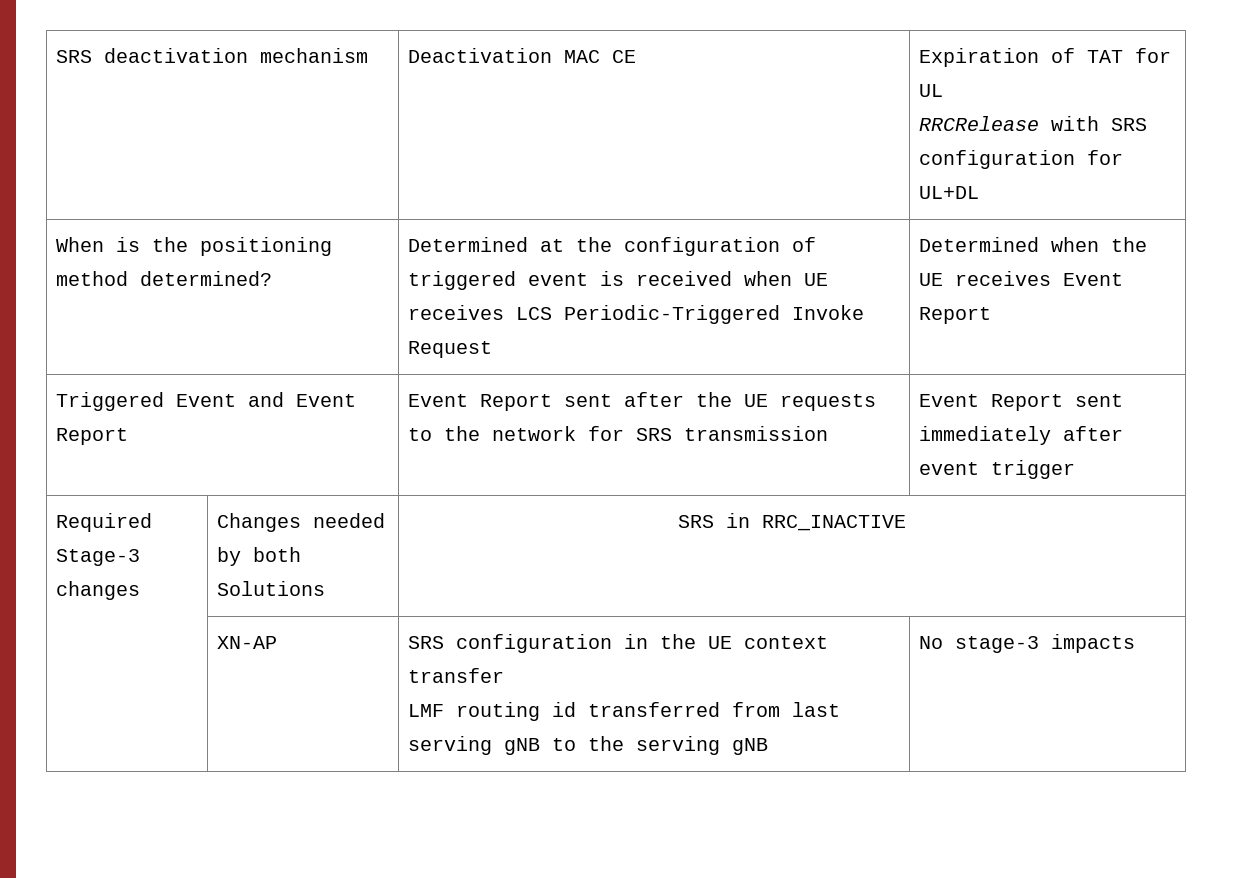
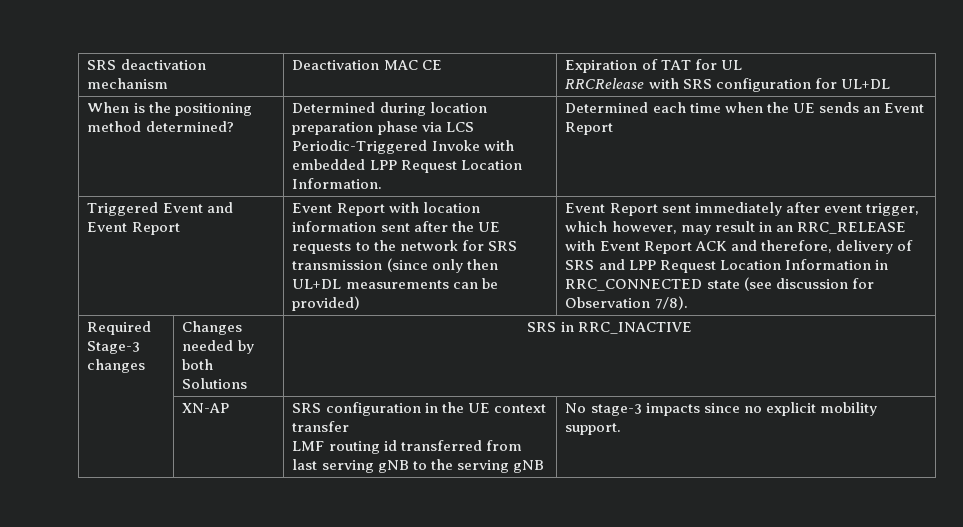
[539,237,816,256] [407,271,828,290] [407,305,864,324] [407,341,492,358] [918,237,1039,252] at the configuration of triggered event is received when UE receives LCS Periodic-Triggered Invoke Request | Determined -> [379,102,487,116] [292,121,474,135] [292,140,514,154] [292,159,522,173] [292,178,383,189] [565,102,721,113] during location preparation phase via LCS Periodic-Triggered Invoke with embedded LPP Request Location Information. | Determined each time
[954,271,1051,286] receives -> [818,102,880,113] sends an
(552, 402) none -> [388,202,480,213] [292,221,377,232] with location information
(828, 433) none -> [386,258,498,273] [292,278,498,289] [292,296,361,311] (since only then UL+DL measurements can be provided)
[990,460,1075,479] trigger -> [865,203,919,216] [565,221,906,235] [565,240,913,254] [565,259,888,273] [565,277,874,291] [565,296,688,310] trigger, which however, may result in an RRC_RELEASE with Event Report ACK and therefore, delivery of SRS and LPP Request Location Information in RRC_CONNECTED state (see discussion for Observation 7/8).
(1135, 643) none -> [703,402,877,416] [565,423,622,435] since no explicit mobility support.

